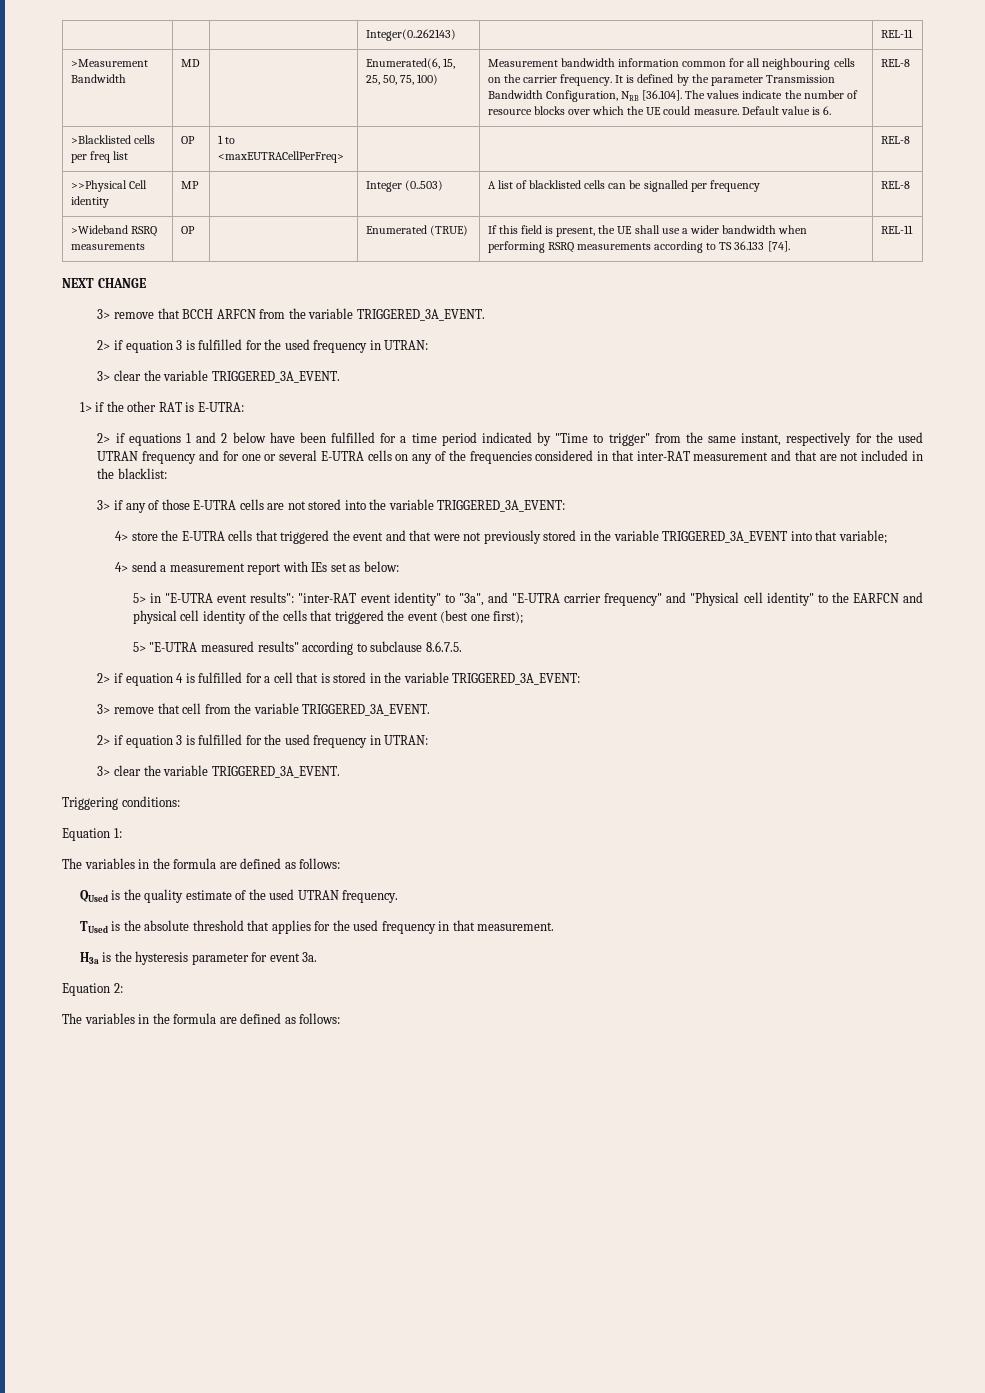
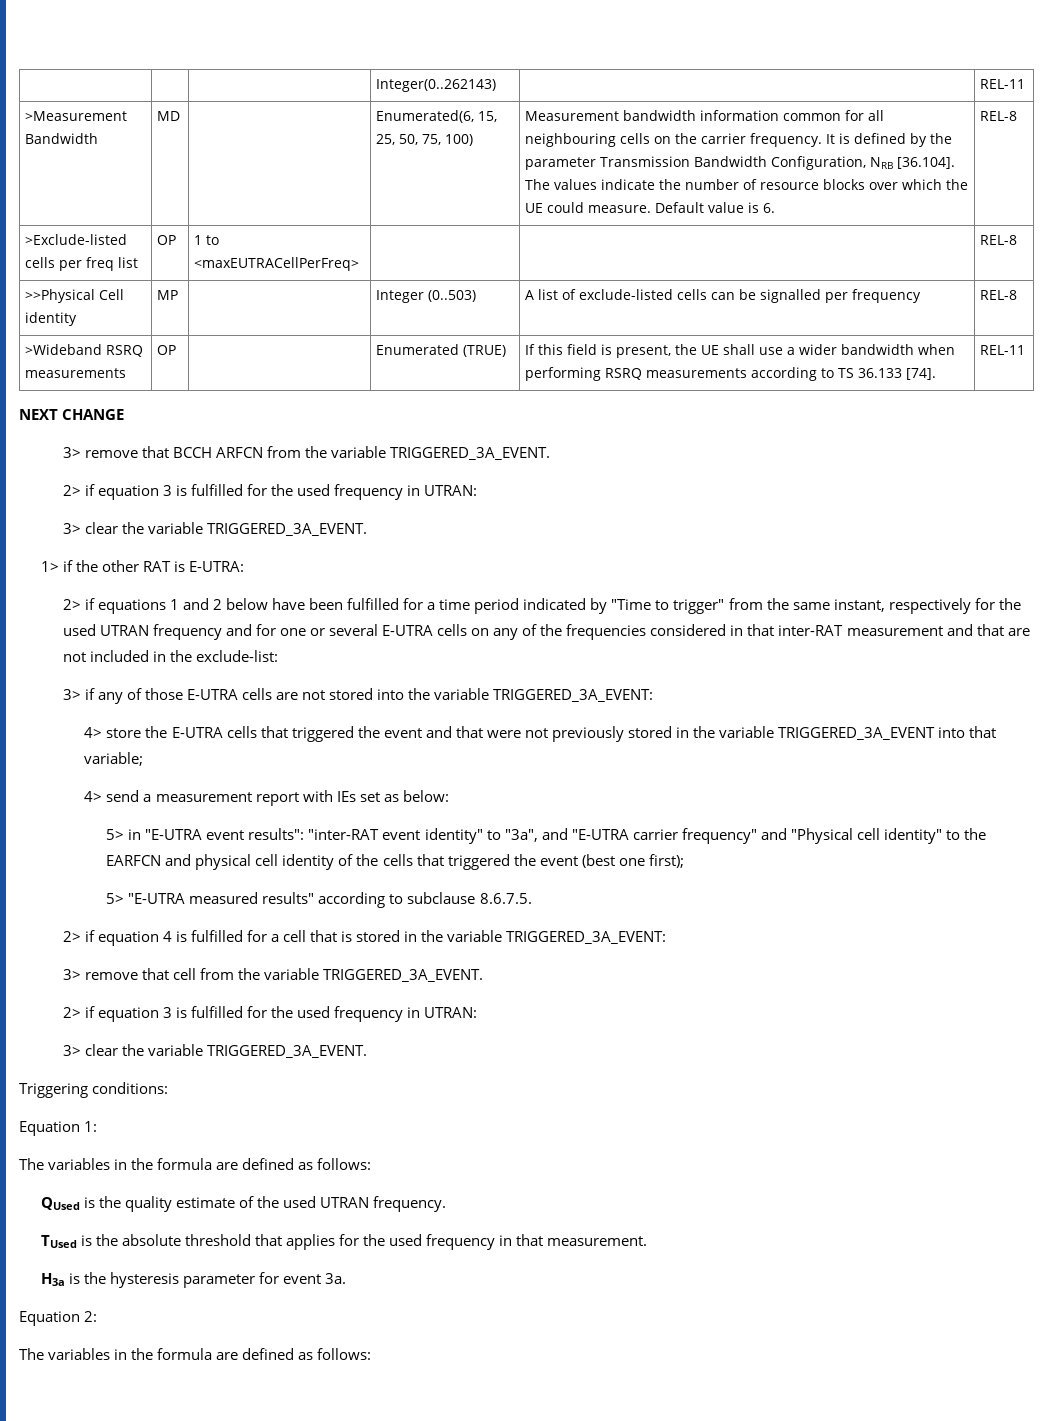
[70,135,131,144] >Blacklisted -> [25,234,128,245] >Exclude-listed
[529,180,582,189] blacklisted -> [579,289,674,300] exclude-listed
[117,468,167,479] blacklist: -> [195,650,278,662] exclude-list:

